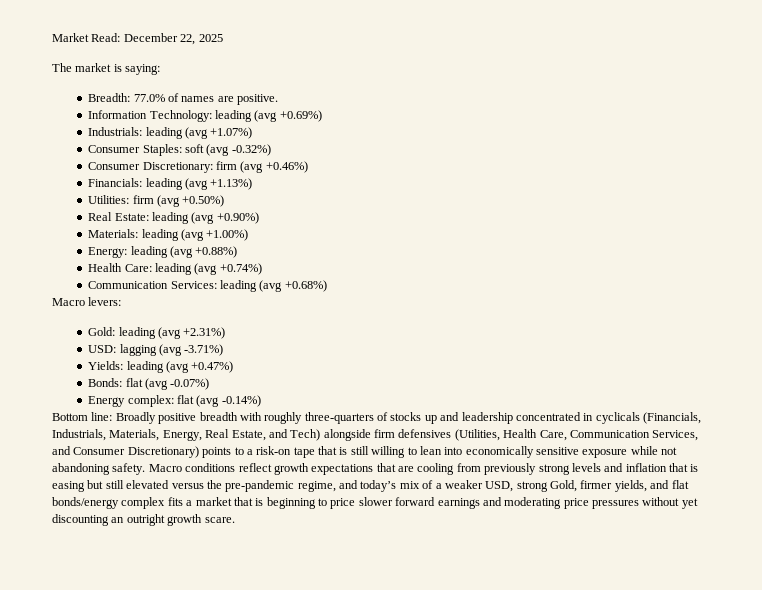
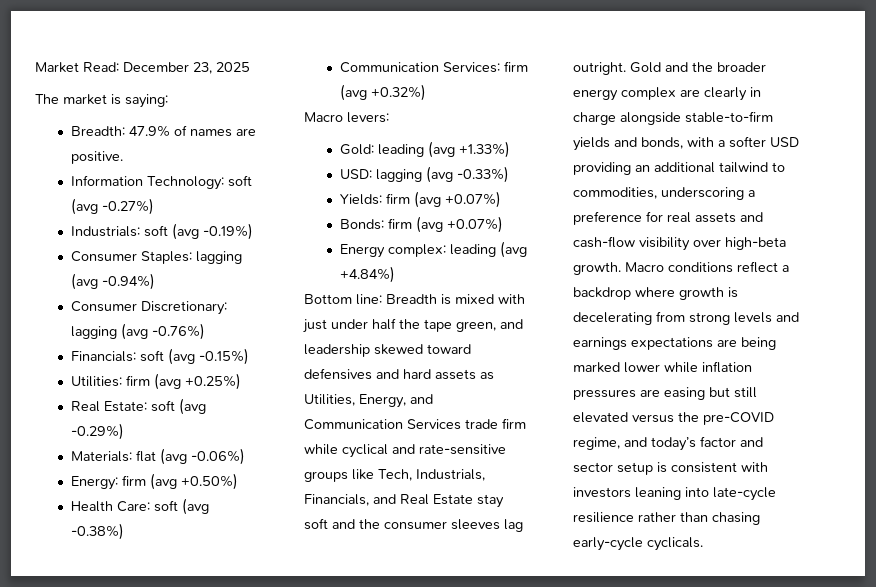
[180,34,196,45] 22, -> [193,62,212,74] 23,
[133,94,165,102] 77.0% -> [128,125,170,137] 47.9%
[214,110,322,122] [88,127,253,139] leading (avg +0.69%) // Industrials: leading (avg +1.07%) -> [227,175,252,187] [70,198,154,215] [70,223,253,240] soft (avg -0.27%) // Industrials: soft (avg -0.19%)
[184,144,271,156] soft (avg -0.32%) -> [195,251,242,264] [70,273,155,290] lagging (avg -0.94%)
[215,161,308,173] [88,178,253,190] firm (avg +0.46%) // Financials: leading (avg +1.13%) -> [70,323,205,340] [70,348,249,365] lagging (avg -0.76%) // Financials: soft (avg -0.15%)
[182,195,225,207] +0.50%) -> [184,373,241,390] +0.25%)
[151,212,259,224] [88,229,249,241] [88,246,238,258] leading (avg +0.90%) // Materials: leading (avg +1.00%) // Energy: leading (avg +0.88%) -> [150,398,206,415] [70,423,124,440] [70,448,245,465] [70,473,238,490] soft (avg -0.29%) // Materials: flat (avg -0.06%) // Energy: firm (avg +0.50%)
[154,263,262,275] leading (avg +0.74%) -> [153,498,209,515] [70,523,124,540] soft (avg -0.38%)
[219,280,327,292] leading (avg +0.68%) -> [503,61,528,72] [339,84,426,101] firm (avg +0.32%)
[183,327,226,339] +2.31%) -> [458,141,510,158] +1.33%)
[184,344,224,356] -3.71%) -> [456,166,509,183] -0.33%)
[126,361,234,373] [88,378,210,390] leading (avg +0.47%) // Bonds: flat (avg -0.07%) -> [385,191,501,208] [339,216,503,233] firm (avg +0.07%) // Bonds: firm (avg +0.07%)
[176,395,261,407] flat (avg -0.14%) -> [449,241,527,258] [339,266,395,283] leading (avg +4.84%)
[115,412,701,424] [52,429,699,441] [52,446,678,458] [52,463,699,475] Broadly positive breadth with roughly three-quarters of stocks up and leadership concentrated in cyclicals (Financials, Industrials, Materials, Energy, Real Estate, and Tech) alongside firm defensives (Utilities, Health Care, Communication Services, and Consumer Discretionary) points to a risk-on tape that is still willing to lean into economically sensitive exposure while not abandoning safety. Macro conditions reflect growth expectations that are cooling from previously strong levels and inflation that is -> [386,294,525,305] [303,318,523,333] [304,344,471,357] [304,368,494,380] [304,394,433,408] [304,418,526,430] [304,444,506,458] [304,469,485,482] [304,494,504,508] [304,518,523,532] [573,62,766,75] [573,87,761,101] [573,111,773,125] [573,136,799,151] [573,162,785,175] [573,187,755,200] [573,211,763,225] [573,236,786,251] [573,261,789,275] [573,287,738,300] [573,311,799,325] [573,337,776,350] [573,361,752,373] [573,389,660,400] Breadth is mixed with just under half the tape green, and leadership skewed toward defensives and hard assets as Utilities, Energy, and Communication Services trade firm while cyclical and rate-sensitive groups like Tech, Industrials, Financials, and Real Estate stay soft and the consumer sleeves lag outright. Gold and the broader energy complex are clearly in charge alongside stable-to-firm yields and bonds, with a softer USD providing an additional tailwind to commodities, underscoring a preference for real assets and cash-flow visibility over high-beta growth. Macro conditions reflect a backdrop where growth is decelerating from strong levels and earnings expectations are being marked lower while inflation pressures are
[225,480,295,492] pre-pandemic -> [703,412,774,425] pre-COVID
[399,480,689,492] [52,497,698,509] [52,514,235,526] mix of a weaker USD, strong Gold, firmer yields, and flat bonds/energy complex fits a market that is beginning to price slower forward earnings and moderating price pressures without yet discounting an outright growth scare. -> [700,436,763,447] [573,462,768,475] [573,487,776,501] [573,512,760,525] [573,537,703,551] factor and sector setup is consistent with investors leaning into late-cycle resilience rather than chasing early-cycle cyclicals.

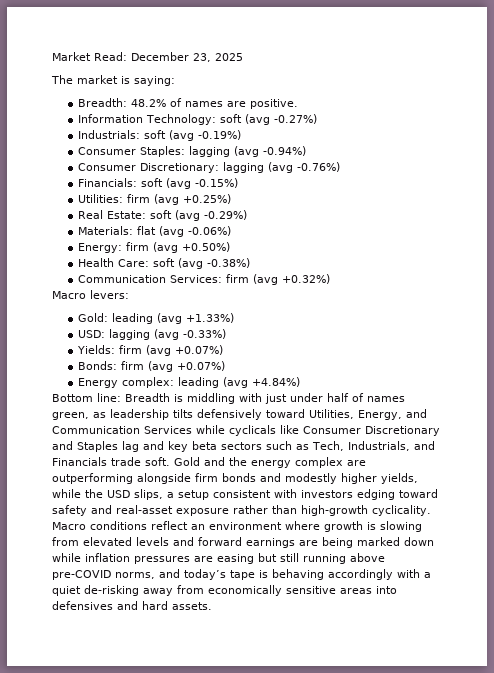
[128,125,170,137] 47.9% -> [130,99,166,107] 48.2%
[455,294,494,304] mixed -> [187,393,235,404] middling
[399,319,523,332] [304,344,471,357] [304,368,494,380] the tape green, and leadership skewed toward defensives and hard assets as -> [352,393,405,402] [52,409,305,420] of names green, as leadership tilts defensively toward
[465,418,526,429] [304,444,506,458] [304,469,485,482] [304,494,504,508] [304,518,523,532] [573,62,626,75] trade firm while cyclical and rate-sensitive groups like Tech, Industrials, Financials, and Real Estate stay soft and the consumer sleeves lag outright. -> [196,425,440,436] [52,441,435,452] [52,457,170,466] while cyclicals like Consumer Discretionary and Staples lag and key beta sectors such as Tech, Industrials, and Financials trade soft.
[717,62,766,72] broader -> (247, 461) none
[704,87,761,101] [573,111,773,125] [573,136,799,151] [573,162,785,175] [573,187,755,200] [573,211,763,225] [573,236,786,251] [573,262,621,275] clearly in charge alongside stable-to-firm yields and bonds, with a softer USD providing an additional tailwind to commodities, underscoring a preference for real assets and cash-flow visibility over high-beta growth. -> [52,473,418,484] [52,489,438,500] [52,505,431,516] outperforming alongside firm bonds and modestly higher yields, while the USD slips, a setup consistent with investors edging toward safety and real-asset exposure rather than high-growth cyclicality.
[782,265,789,272] [573,287,631,300] a backdrop -> [191,522,282,530] an environment
[573,311,799,325] [573,337,713,350] decelerating from strong levels and earnings expectations -> [380,521,422,532] [52,537,295,548] slowing from elevated levels and forward earnings
[624,362,660,373] lower -> [404,537,434,546] down
[573,412,774,425] [573,436,763,451] [573,462,768,475] [573,487,776,501] [573,512,760,525] [573,537,703,551] elevated versus the pre-COVID regime, and today’s factor and sector setup is consistent with investors leaning into late-cycle resilience rather than chasing early-cycle cyclicals. -> [303,553,385,564] [52,569,431,580] [52,585,397,596] [52,601,212,610] running above pre-COVID norms, and today’s tape is behaving accordingly with a quiet de-risking away from economically sensitive areas into defensives and hard assets.

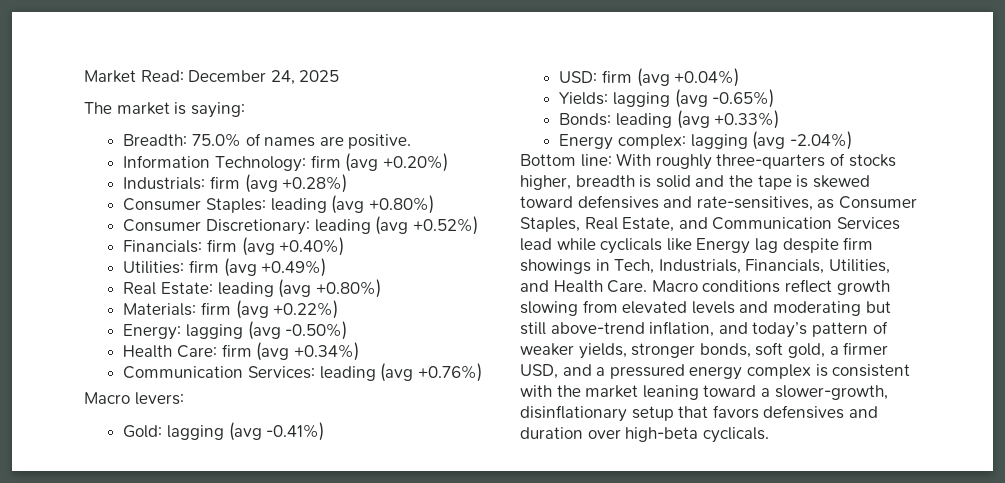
[193,53,211,62] 23, -> [270,70,295,85] 24,
[130,99,166,107] 48.2% -> [192,133,242,147] 75.0%
[219,114,317,125] [77,130,241,141] soft (avg -0.27%) // Industrials: soft (avg -0.19%) -> [310,153,448,172] [123,174,348,193] firm (avg +0.20%) // Industrials: firm (avg +0.28%)
[188,146,306,157] lagging (avg -0.94%) -> [270,195,434,214] leading (avg +0.80%)
[222,162,340,173] [77,178,238,189] lagging (avg -0.76%) // Financials: soft (avg -0.15%) -> [314,216,478,235] [123,237,345,256] leading (avg +0.52%) // Financials: firm (avg +0.40%)
[182,194,231,204] +0.25%) -> [261,258,327,277] +0.49%)
[149,210,247,221] [77,226,231,237] [77,242,230,253] soft (avg -0.29%) // Materials: flat (avg -0.06%) // Energy: firm (avg +0.50%) -> [217,279,381,298] [123,300,339,319] [123,321,348,340] leading (avg +0.80%) // Materials: firm (avg +0.22%) // Energy: lagging (avg -0.50%)
[152,258,250,269] soft (avg -0.38%) -> [221,342,359,361] firm (avg +0.34%)
[225,274,330,285] firm (avg +0.32%) -> [319,363,482,382] leading (avg +0.76%)
[111,313,234,324] [77,329,226,340] [76,345,223,356] [77,361,225,372] leading (avg +1.33%) // USD: lagging (avg -0.33%) // Yields: firm (avg +0.07%) // Bonds: firm (avg +0.07%) -> [167,422,325,441] [559,68,740,87] [559,89,775,108] [559,110,780,129] lagging (avg -0.41%) // USD: firm (avg +0.04%) // Yields: lagging (avg -0.65%) // Bonds: leading (avg +0.33%)
[177,377,300,388] leading (avg +4.84%) -> [690,131,852,150] lagging (avg -2.04%)
[125,393,405,404] [52,409,402,420] Breadth is middling with just under half of names green, as leadership tilts defensively toward Utilities, Energy, -> [616,153,896,170] [520,175,870,190] [520,195,917,211] [520,217,675,232] With roughly three-quarters of stocks higher, breadth is solid and the tape is skewed toward defensives and rate-sensitives, as Consumer Staples, Real Estate,
(192, 430) none -> [520,238,552,251] lead
[303,426,440,436] [52,441,435,452] [52,457,366,468] [52,473,418,484] [52,489,438,500] [52,505,431,516] [52,521,376,532] Consumer Discretionary and Staples lag and key beta sectors such as Tech, Industrials, and Financials trade soft. Gold and the energy complex are outperforming alongside firm bonds and modestly higher yields, while the USD slips, a setup consistent with investors edging toward safety and real-asset exposure rather than high-growth cyclicality. Macro conditions reflect an environment where growth is -> [696,237,874,254] [520,259,890,274] [520,279,890,295] Energy lag despite firm showings in Tech, Industrials, Financials, Utilities, and Health Care. Macro conditions reflect growth
[198,537,434,548] [52,553,385,564] [52,569,431,580] [52,585,397,596] [52,601,212,610] forward earnings are being marked down while inflation pressures are easing but still running above pre-COVID norms, and today’s tape is behaving accordingly with a quiet de-risking away from economically sensitive areas into defensives and hard assets. -> [772,301,891,316] [520,321,888,338] [520,342,889,359] [520,364,911,380] [520,385,888,400] [520,405,878,422] [520,427,769,443] moderating but still above-trend inflation, and today’s pattern of weaker yields, stronger bonds, soft gold, a firmer USD, and a pressured energy complex is consistent with the market leaning toward a slower-growth, disinflationary setup that favors defensives and duration over high-beta cyclicals.

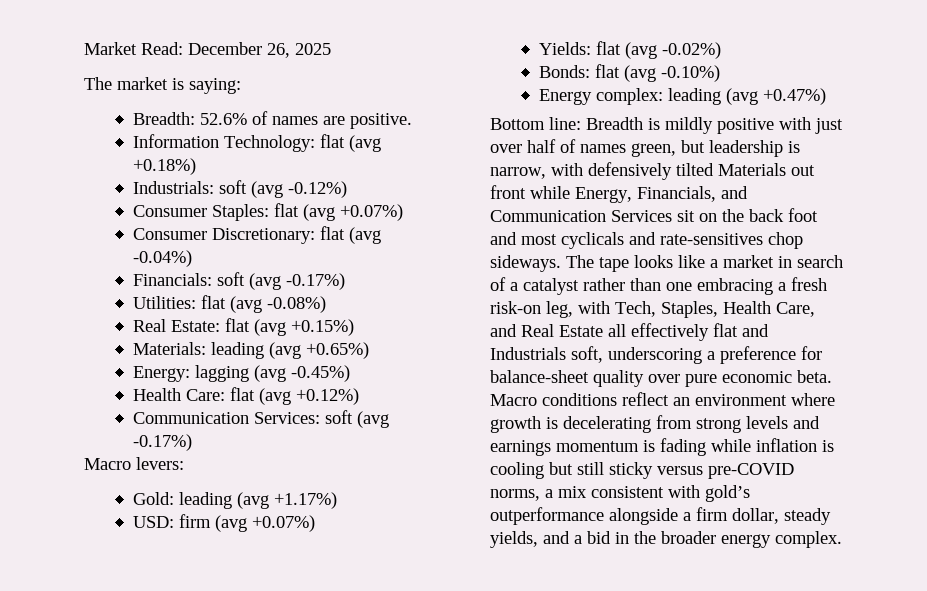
[270,70,295,85] 24, -> [267,43,290,58] 26,
[192,133,242,147] 75.0% -> [199,113,247,125] 52.6%
[310,153,448,172] [123,174,348,193] firm (avg +0.20%) // Industrials: firm (avg +0.28%) -> [319,134,381,152] [132,158,196,175] [132,180,347,198] flat (avg +0.18%) // Industrials: soft (avg -0.12%)
[270,195,434,214] leading (avg +0.80%) -> [273,203,403,221] flat (avg +0.07%)
[314,216,478,235] [123,237,345,256] [123,258,327,277] [123,279,381,298] [123,300,339,319] leading (avg +0.52%) // Financials: firm (avg +0.40%) // Utilities: firm (avg +0.49%) // Real Estate: leading (avg +0.80%) // Materials: firm (avg +0.22%) -> [319,226,381,244] [132,250,192,267] [132,272,345,290] [132,295,326,313] [132,318,354,336] [132,342,369,359] flat (avg -0.04%) // Financials: soft (avg -0.17%) // Utilities: flat (avg -0.08%) // Real Estate: flat (avg +0.15%) // Materials: leading (avg +0.65%)
[285,321,348,340] -0.50%) -> [290,365,350,382] -0.45%)
[221,342,359,361] firm (avg +0.34%) -> [229,387,359,405] flat (avg +0.12%)
[319,363,482,382] leading (avg +0.76%) -> [324,410,389,428] [132,434,192,451] soft (avg -0.17%)
[167,422,325,441] lagging (avg -0.41%) -> [178,492,337,509] leading (avg +1.17%)
[674,68,740,87] +0.04%) -> [251,515,315,532] +0.07%)
[613,89,775,108] [559,110,780,129] lagging (avg -0.65%) // Bonds: leading (avg +0.33%) -> [595,41,721,59] [538,64,720,82] flat (avg -0.02%) // Bonds: flat (avg -0.10%)
[690,131,852,150] lagging (avg -2.04%) -> [667,88,826,105] leading (avg +0.47%)
[616,153,896,170] [520,175,870,190] [520,195,917,211] [520,217,900,232] [520,237,874,254] [520,259,890,274] [520,279,890,295] [520,300,891,316] [520,321,888,338] [520,342,889,359] [520,364,911,380] [520,385,888,400] [520,405,878,422] [520,427,769,443] With roughly three-quarters of stocks higher, breadth is solid and the tape is skewed toward defensives and rate-sensitives, as Consumer Staples, Real Estate, and Communication Services lead while cyclicals like Energy lag despite firm showings in Tech, Industrials, Financials, Utilities, and Health Care. Macro conditions reflect growth slowing from elevated levels and moderating but still above-trend inflation, and today’s pattern of weaker yields, stronger bonds, soft gold, a firmer USD, and a pressured energy complex is consistent with the market leaning toward a slower-growth, disinflationary setup that favors defensives and duration over high-beta cyclicals. -> [586,117,843,134] [490,139,800,157] [490,162,815,180] [490,185,748,203] [490,208,818,222] [490,232,803,249] [490,255,843,272] [490,277,827,295] [490,301,815,318] [490,323,769,341] [490,346,822,364] [490,370,832,387] [490,392,835,406] [490,415,820,433] [490,438,834,456] [490,462,794,479] [490,485,750,502] [490,507,831,525] [490,531,842,548] Breadth is mildly positive with just over half of names green, but leadership is narrow, with defensively tilted Materials out front while Energy, Financials, and Communication Services sit on the back foot and most cyclicals and rate-sensitives chop sideways. The tape looks like a market in search of a catalyst rather than one embracing a fresh risk-on leg, with Tech, Staples, Health Care, and Real Estate all effectively flat and Industrials soft, underscoring a preference for balance-sheet quality over pure economic beta. Macro conditions reflect an environment where growth is decelerating from strong levels and earnings momentum is fading while inflation is cooling but still sticky versus pre-COVID norms, a mix consistent with gold’s outperformance alongside a firm dollar, steady yields, and a bid in the broader energy complex.

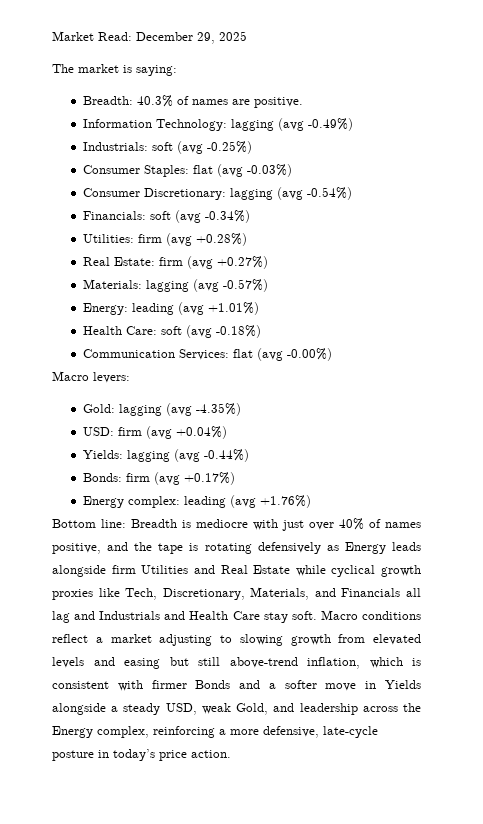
[267,43,290,58] 26, -> [197,32,215,44] 29,
[199,113,247,125] 52.6% -> [137,95,174,107] 40.3%
[319,134,381,152] [132,158,196,175] flat (avg +0.18%) -> [231,118,354,131] lagging (avg -0.49%)
[287,181,347,198] -0.12%) -> [207,141,253,154] -0.25%)
[339,204,403,221] +0.07%) -> [247,164,293,177] -0.03%)
[319,226,381,244] [132,250,192,267] flat (avg -0.04%) -> [230,187,353,200] lagging (avg -0.54%)
[285,273,345,290] -0.17%) -> [205,210,251,223] -0.34%)
[200,295,326,313] flat (avg -0.08%) -> [138,233,248,246] firm (avg +0.28%)
[224,318,354,336] [132,342,369,359] [132,365,350,382] flat (avg +0.15%) // Materials: leading (avg +0.65%) // Energy: lagging (avg -0.45%) -> [159,256,269,269] [83,279,269,292] [83,302,260,315] firm (avg +0.27%) // Materials: lagging (avg -0.57%) // Energy: leading (avg +1.01%)
[229,387,359,405] flat (avg +0.12%) -> [161,325,262,338] soft (avg -0.18%)
[324,410,389,428] [132,434,192,451] soft (avg -0.17%) -> [233,348,333,361] flat (avg -0.00%)
[178,492,337,509] leading (avg +1.17%) -> [119,403,242,416] lagging (avg -4.35%)
[251,515,315,532] +0.07%) -> [176,426,228,439] +0.04%)
[595,41,721,59] [538,64,720,82] flat (avg -0.02%) // Bonds: flat (avg -0.10%) -> [127,449,250,462] [83,472,236,485] lagging (avg -0.44%) // Bonds: firm (avg +0.17%)
[762,88,826,105] +0.47%) -> [260,495,312,508] +1.76%)
[665,117,774,134] mildly positive -> [196,519,248,528] mediocre
[527,139,800,157] [490,162,815,180] [490,185,748,203] [490,208,818,222] [490,232,803,249] [490,255,843,272] [490,277,827,295] [490,301,815,318] [490,323,769,341] [490,346,822,364] [490,370,832,387] [490,392,835,406] [490,415,820,433] [490,438,834,456] [490,462,794,479] [490,485,750,502] [490,507,831,525] [490,531,842,548] half of names green, but leadership is narrow, with defensively tilted Materials out front while Energy, Financials, and Communication Services sit on the back foot and most cyclicals and rate-sensitives chop sideways. The tape looks like a market in search of a catalyst rather than one embracing a fresh risk-on leg, with Tech, Staples, Health Care, and Real Estate all effectively flat and Industrials soft, underscoring a preference for balance-sheet quality over pure economic beta. Macro conditions reflect an environment where growth is decelerating from strong levels and earnings momentum is fading while inflation is cooling but still sticky versus pre-COVID norms, a mix consistent with gold’s outperformance alongside a firm dollar, steady yields, and a bid in the broader energy complex. -> [339,518,421,530] [52,542,421,554] [52,565,421,577] [52,587,421,600] [52,610,421,623] [52,634,421,646] [52,657,421,669] [52,680,421,691] [52,703,422,715] [52,726,378,738] [52,749,231,761] 40% of names positive, and the tape is rotating defensively as Energy leads alongside firm Utilities and Real Estate while cyclical growth proxies like Tech, Discretionary, Materials, and Financials all lag and Industrials and Health Care stay soft. Macro conditions reflect a market adjusting to slowing growth from elevated levels and easing but still above-trend inflation, which is consistent with firmer Bonds and a softer move in Yields alongside a steady USD, weak Gold, and leadership across the Energy complex, reinforcing a more defensive, late-cycle posture in today’s price action.

